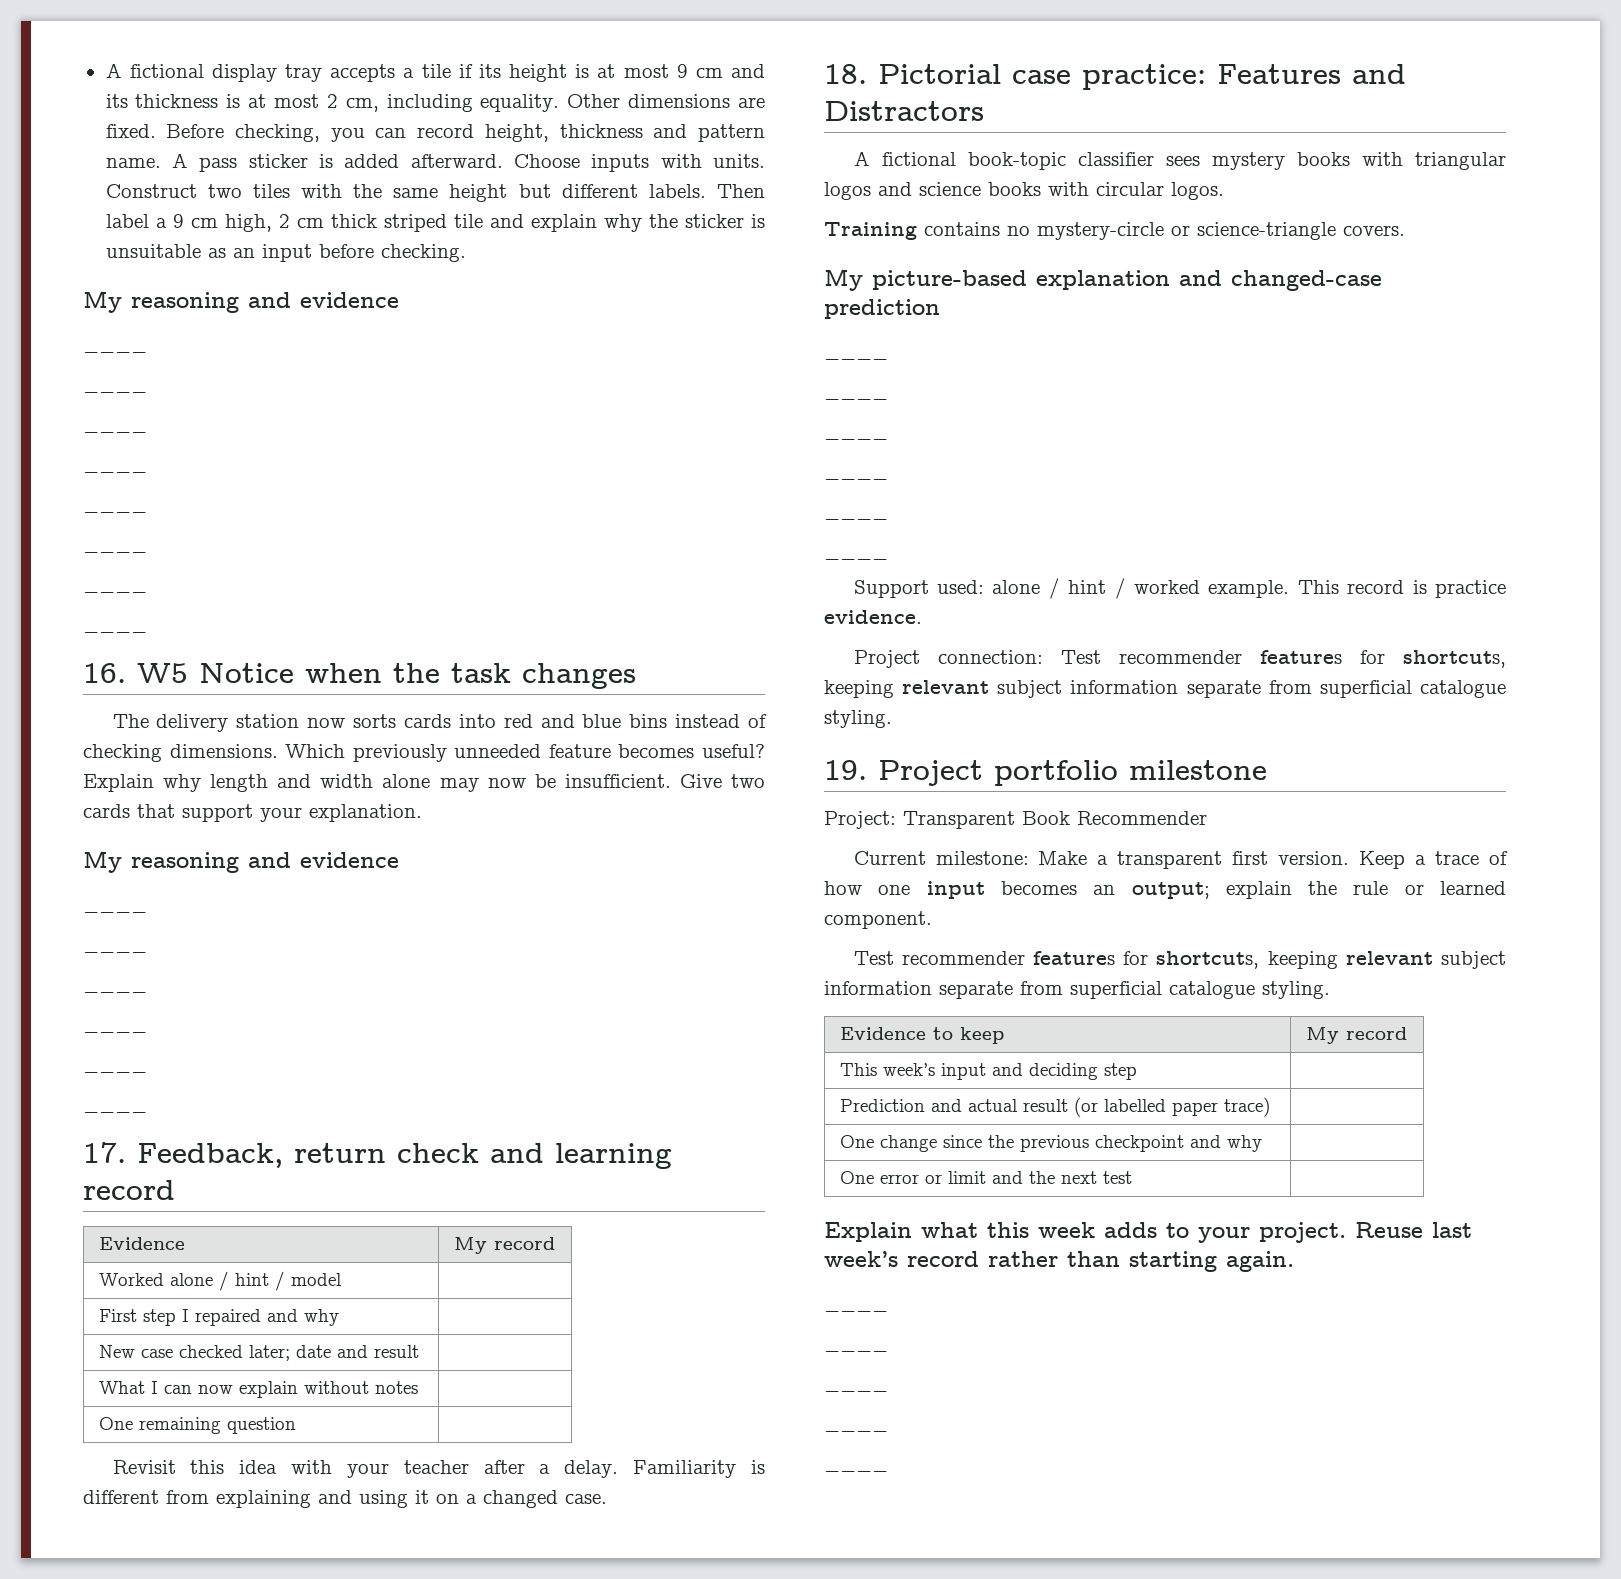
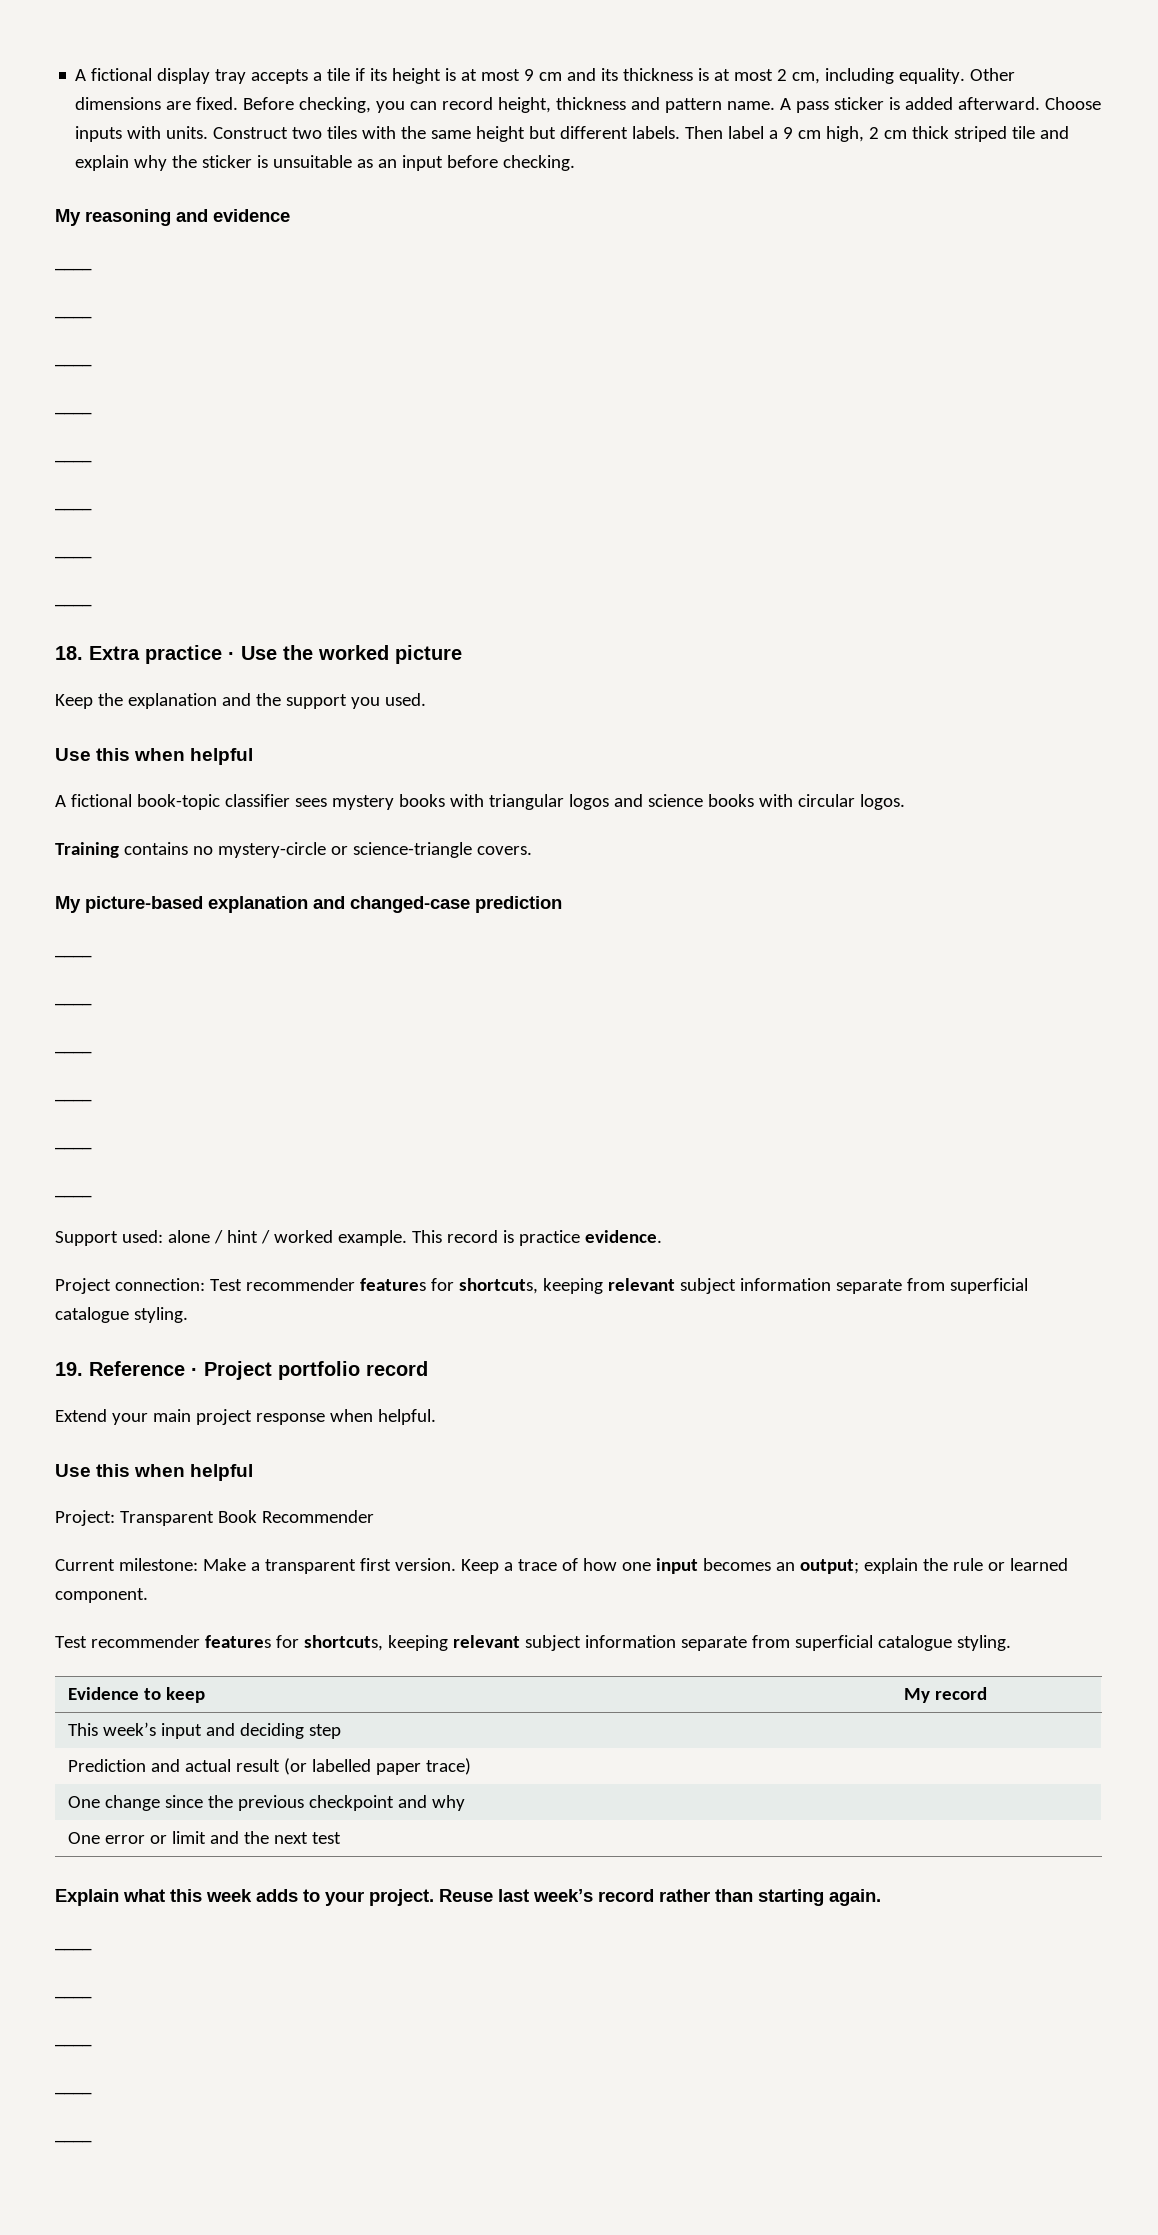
[83,663,636,689] [112,714,768,732] [83,744,765,762] [83,774,765,792] [83,804,422,822] [83,851,399,873] [83,907,147,913] [83,947,147,953] [83,987,147,993] [83,1027,147,1033] [83,1067,147,1073] [83,1107,147,1113] [83,1142,672,1169] [83,1180,175,1200] [98,1237,185,1250] [453,1237,555,1254] [98,1271,342,1291] [98,1309,339,1326] [98,1345,419,1361] [98,1381,418,1398] [98,1417,296,1434] [112,1460,765,1478] [83,1490,607,1508] [824,64,1406,90] [824,101,984,121] 16. W5 Notice when the task changes // The delivery station now sorts cards into red and blue bins instead of checking dimensions. Which previously unneeded feature becomes useful? Explain why length and width alone may now be insufficient. Give two cards that support your explanation. // My reasoning and evidence // ____ // ____ // ____ // ____ // ____ // ____ // 17. Feedback, return check and learning record // Evidence | My record // Worked alone / hint / model | // First step I repaired and why | // New case checked later; date and result | // What I can now explain without notes | // One remaining question | // Revisit this idea with your teacher after a delay. Familiarity is different from explaining and using it on a changed case. // 18. Pictorial case practice: Features and Distractors -> [55,645,462,664] [55,693,426,709] [55,748,254,765] 18. Extra practice · Use the worked picture // Keep the explanation and the support you used. // Use this when helpful
[878,760,1267,786] Project portfolio milestone -> [89,1361,428,1380] [55,1409,436,1425] [55,1464,254,1481] Reference · Project portfolio record // Extend your main project response when helpful. // Use this when helpful

